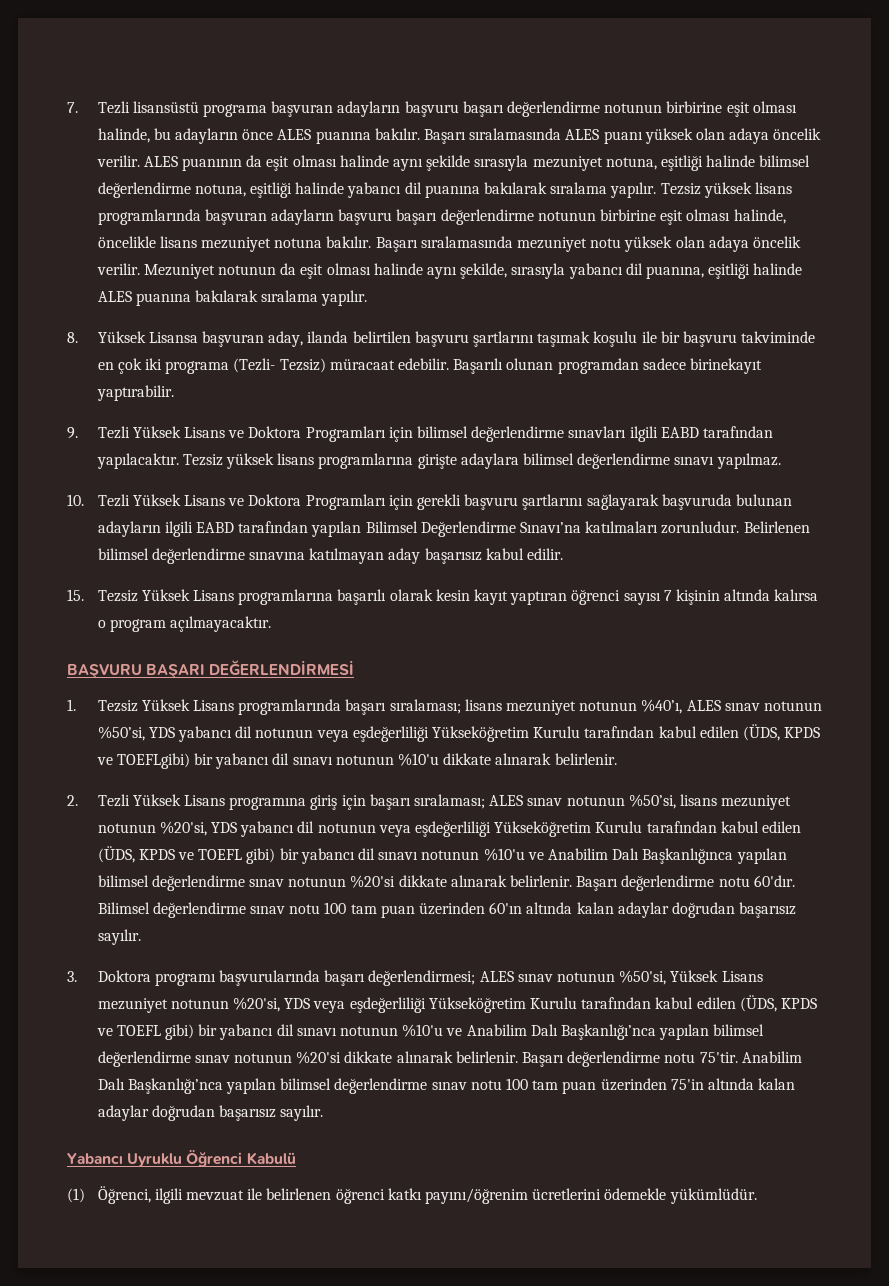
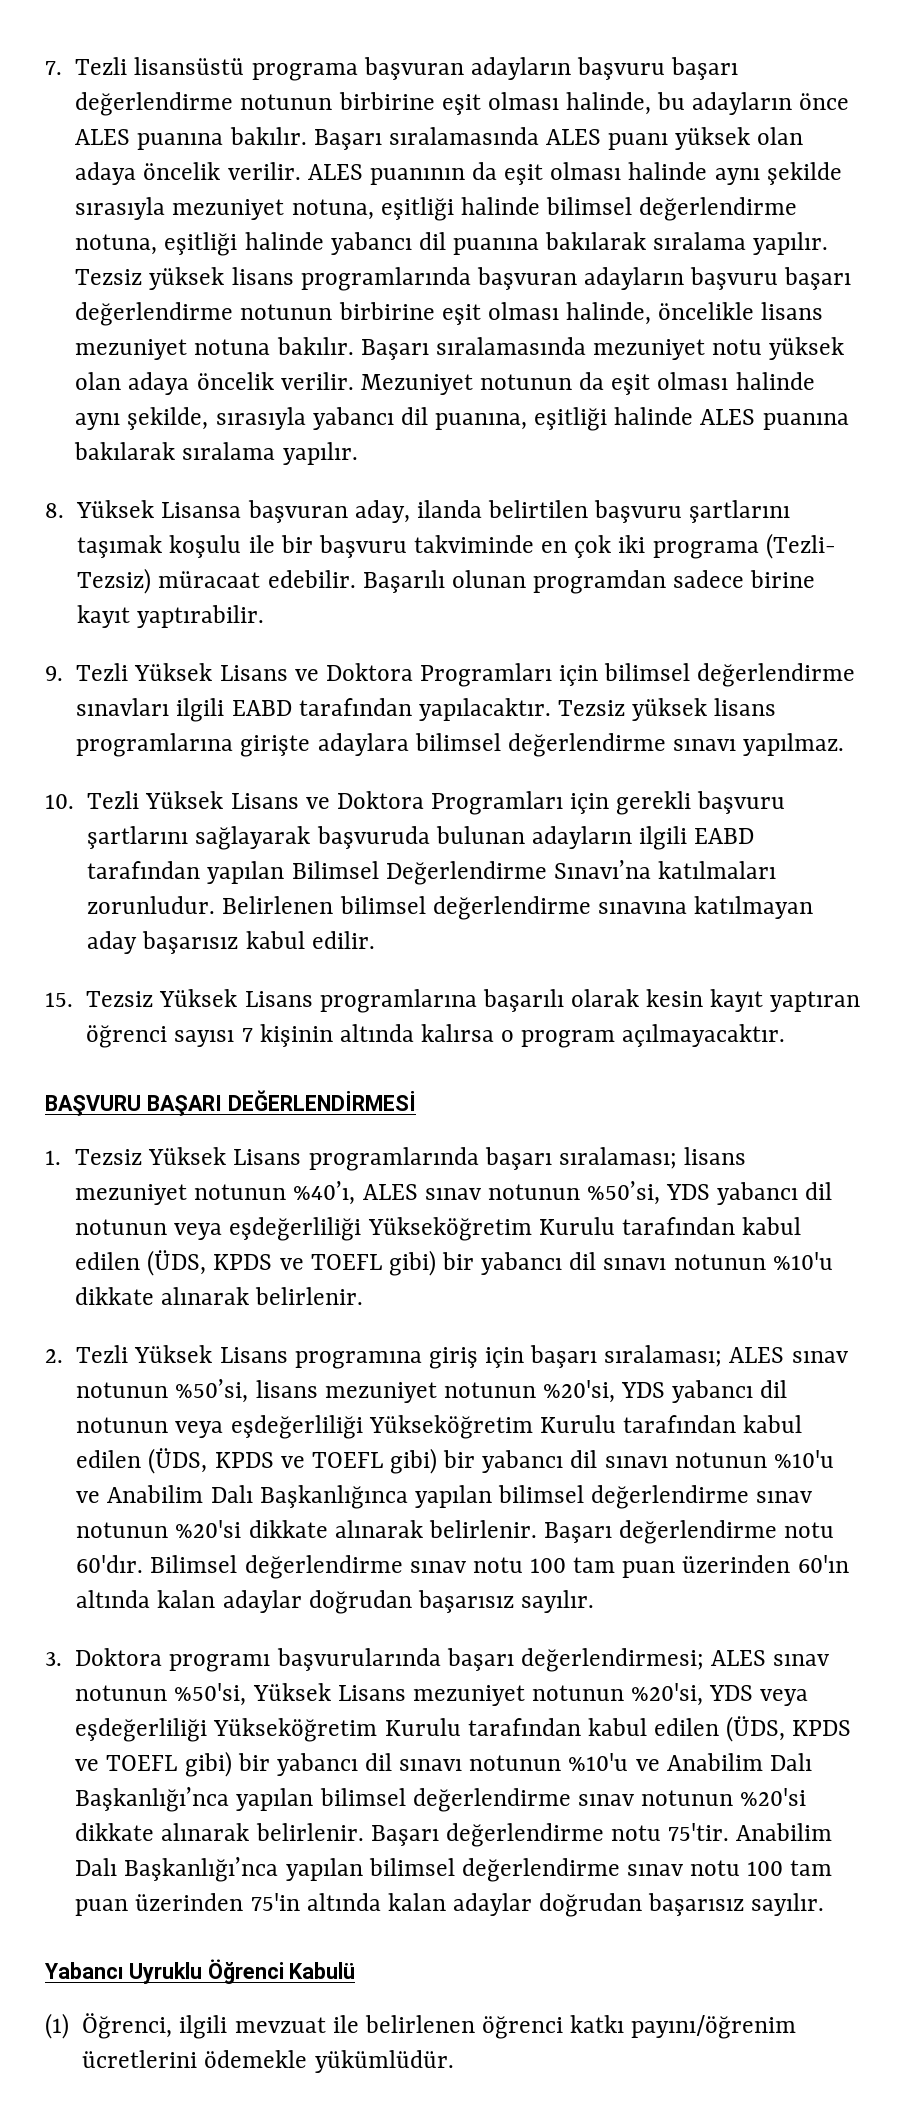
[689,358,762,374] birinekayıt -> [750,570,816,588] [77,605,131,628] birine kayıt
[116,753,190,769] TOEFLgibi) -> [310,1250,436,1276] TOEFL gibi)

